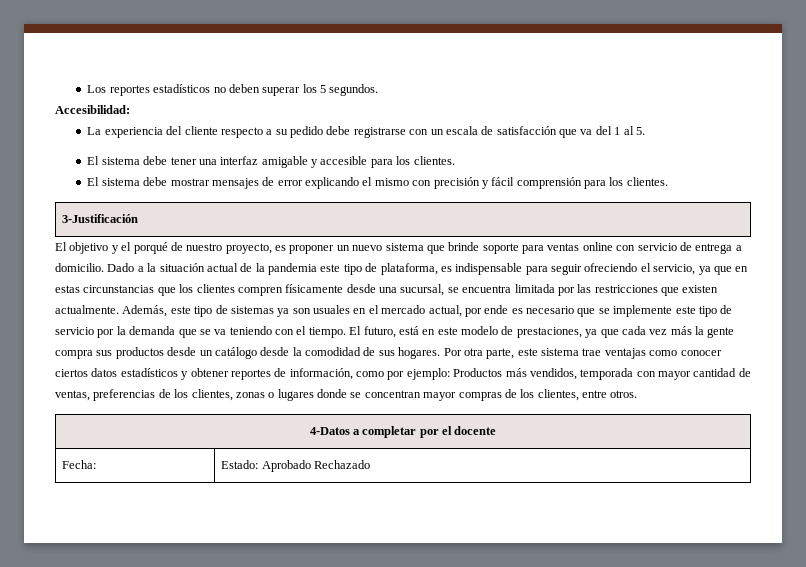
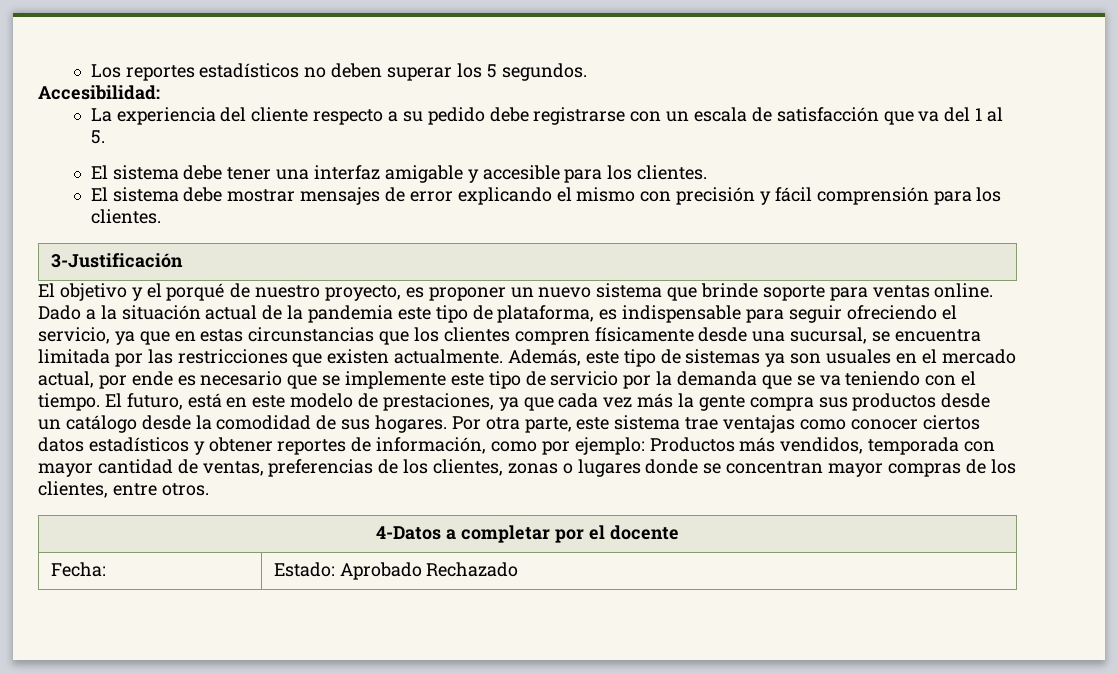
[582,242,742,254] [55,263,104,272] online con servicio de entrega a domicilio. -> [934,283,994,298] online.

